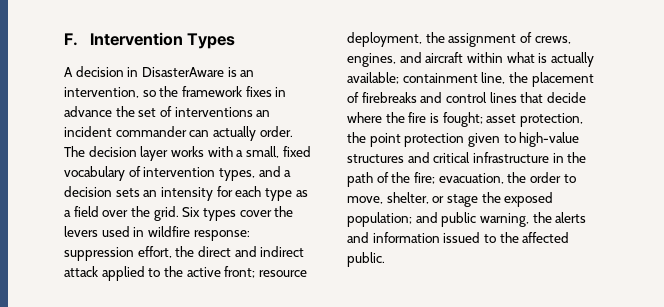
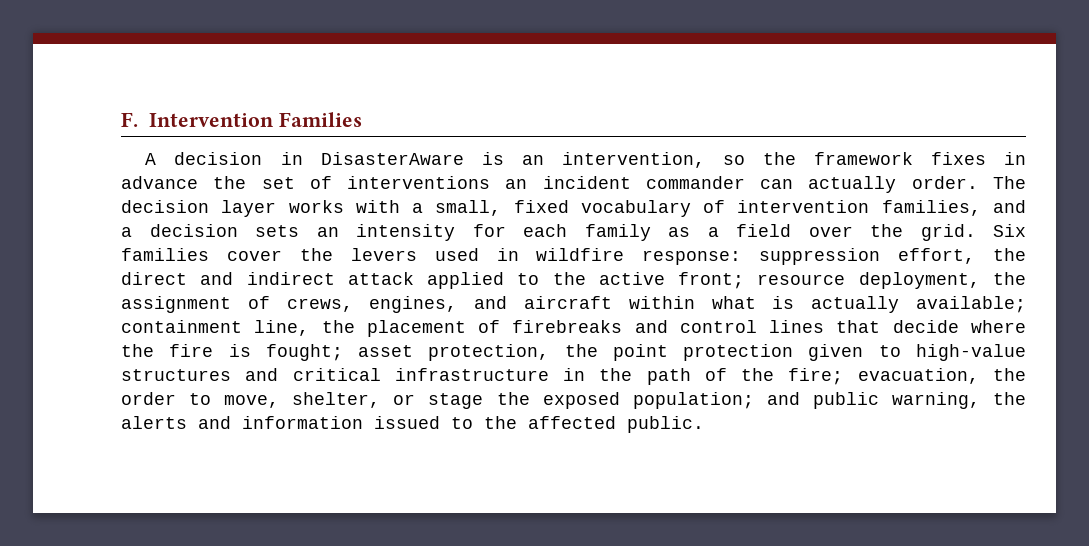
[187,33,236,49] Types -> [279,112,363,127] Families
[218,168,255,181] types, -> [881,200,981,216] families,
[264,188,292,201] type -> [584,224,651,241] family
[202,208,236,221] types -> [121,248,209,261] families

